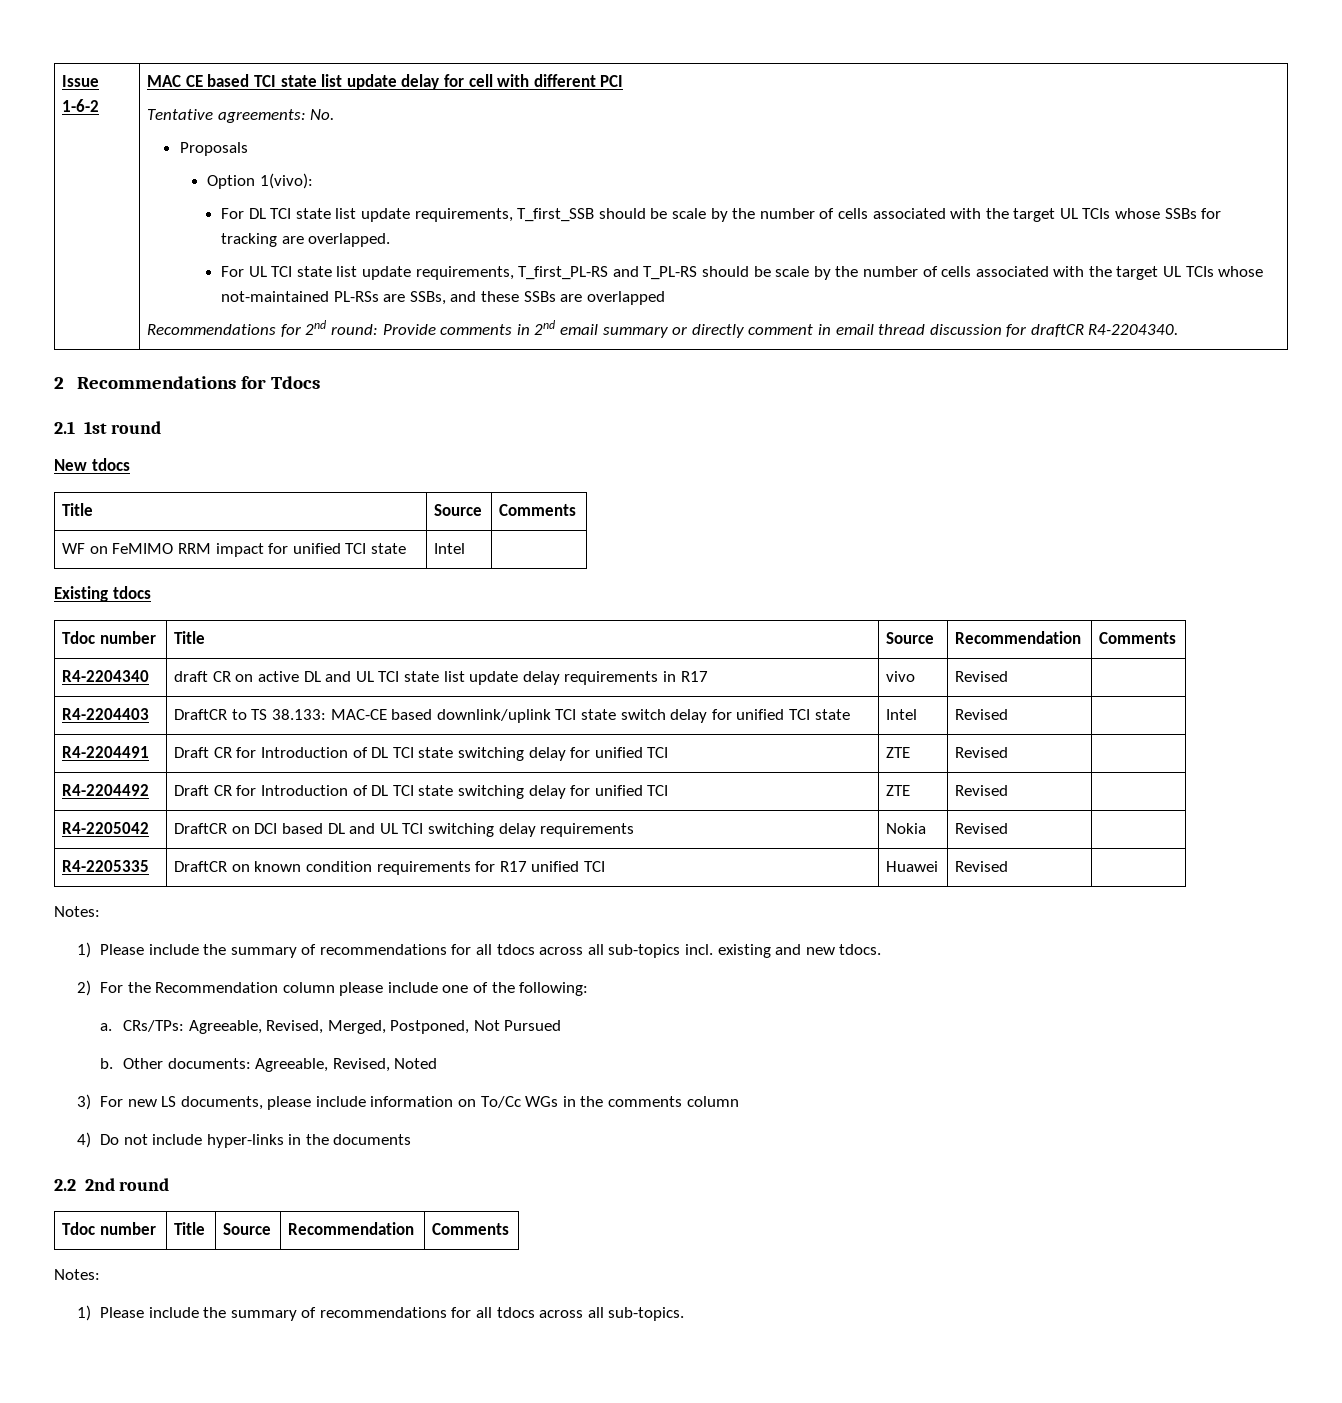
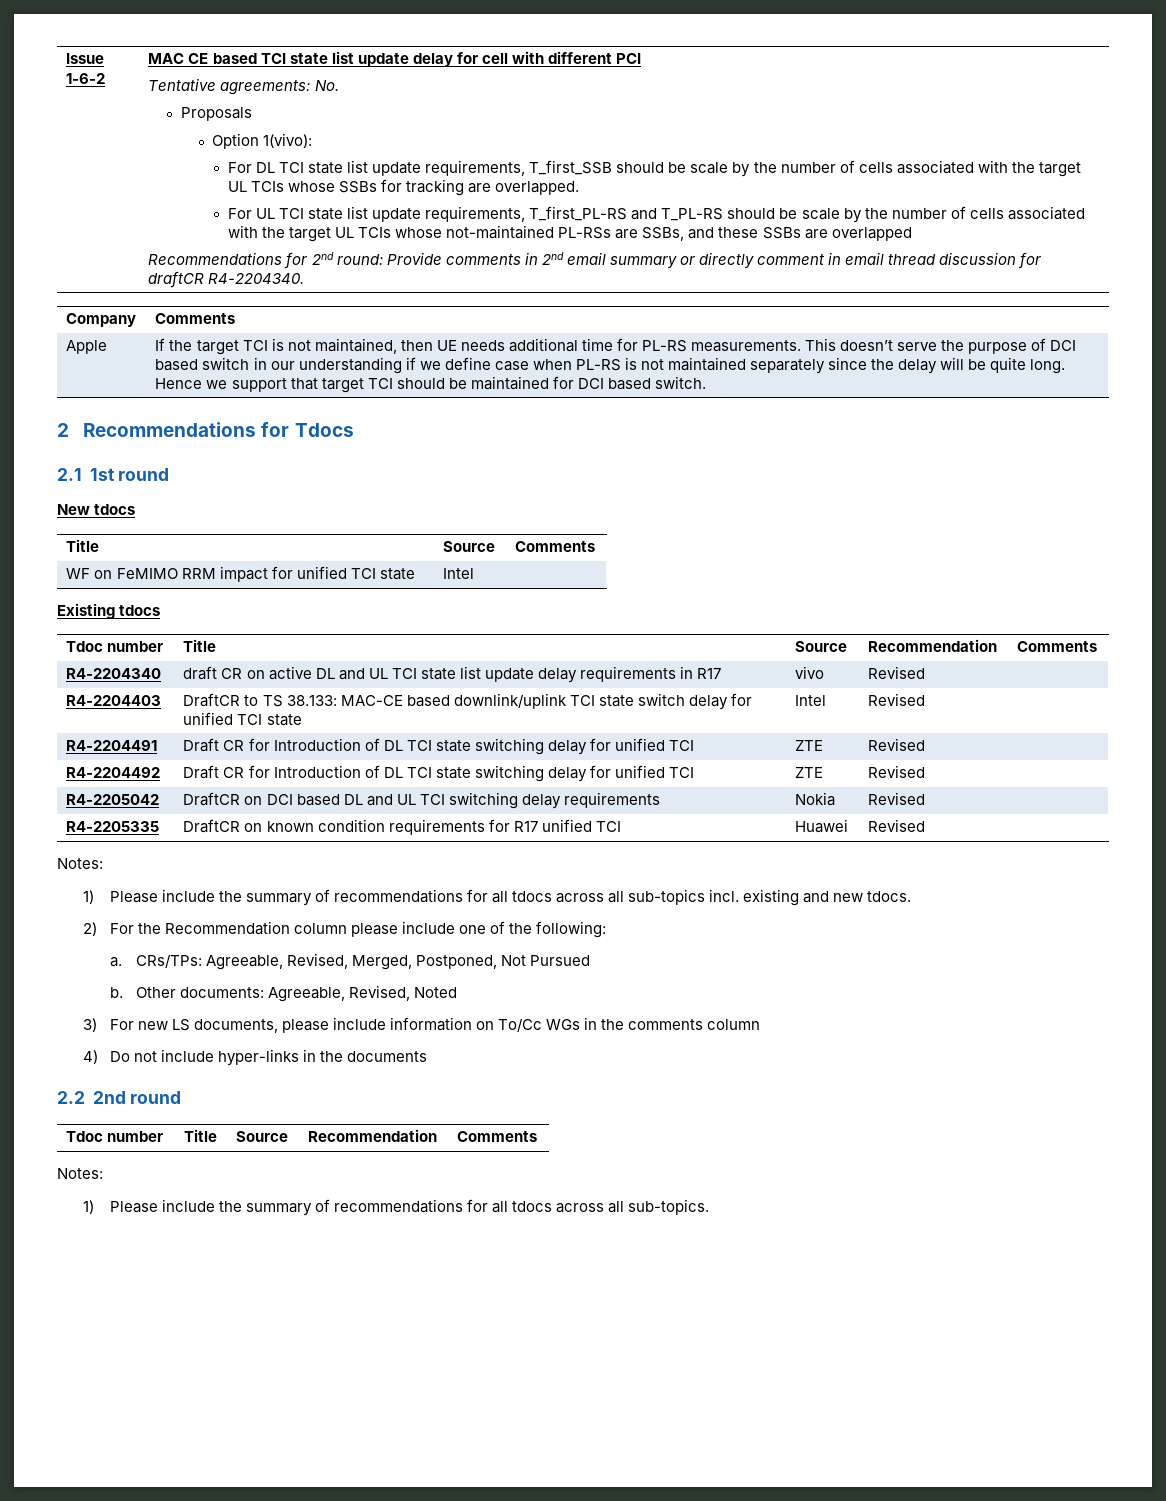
(1179, 329) none -> [66,313,137,327] [155,313,236,324] [66,340,108,354] [155,338,1077,355] [155,357,1066,374] [155,376,707,393] // Company | Comments // Apple | If the target TCI is not maintained, then UE needs additional time for PL-RS measurements. This doesn’t serve the purpose of DCI based switch in our understanding if we define case when PL-RS is not maintained separately since the delay will be quite long. Hence we support that target TCI should be maintained for DCI based switch.

